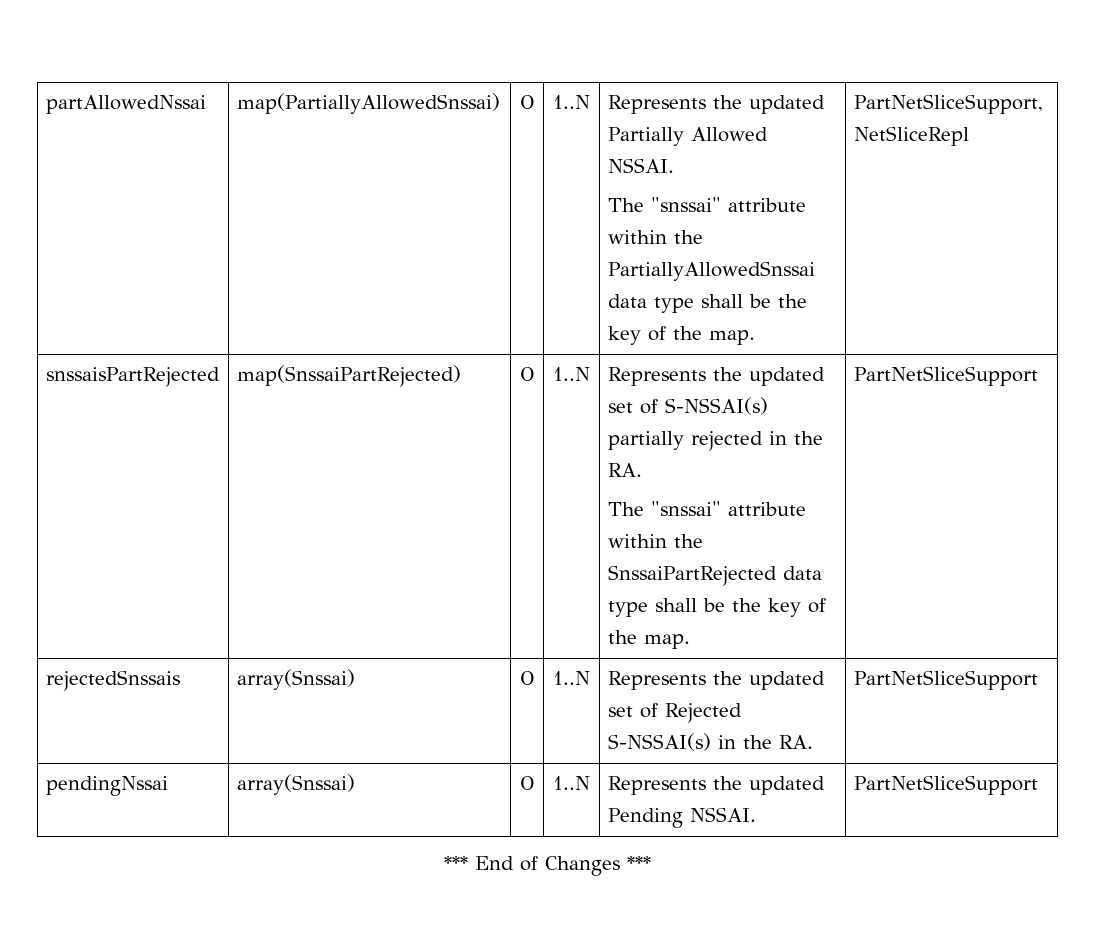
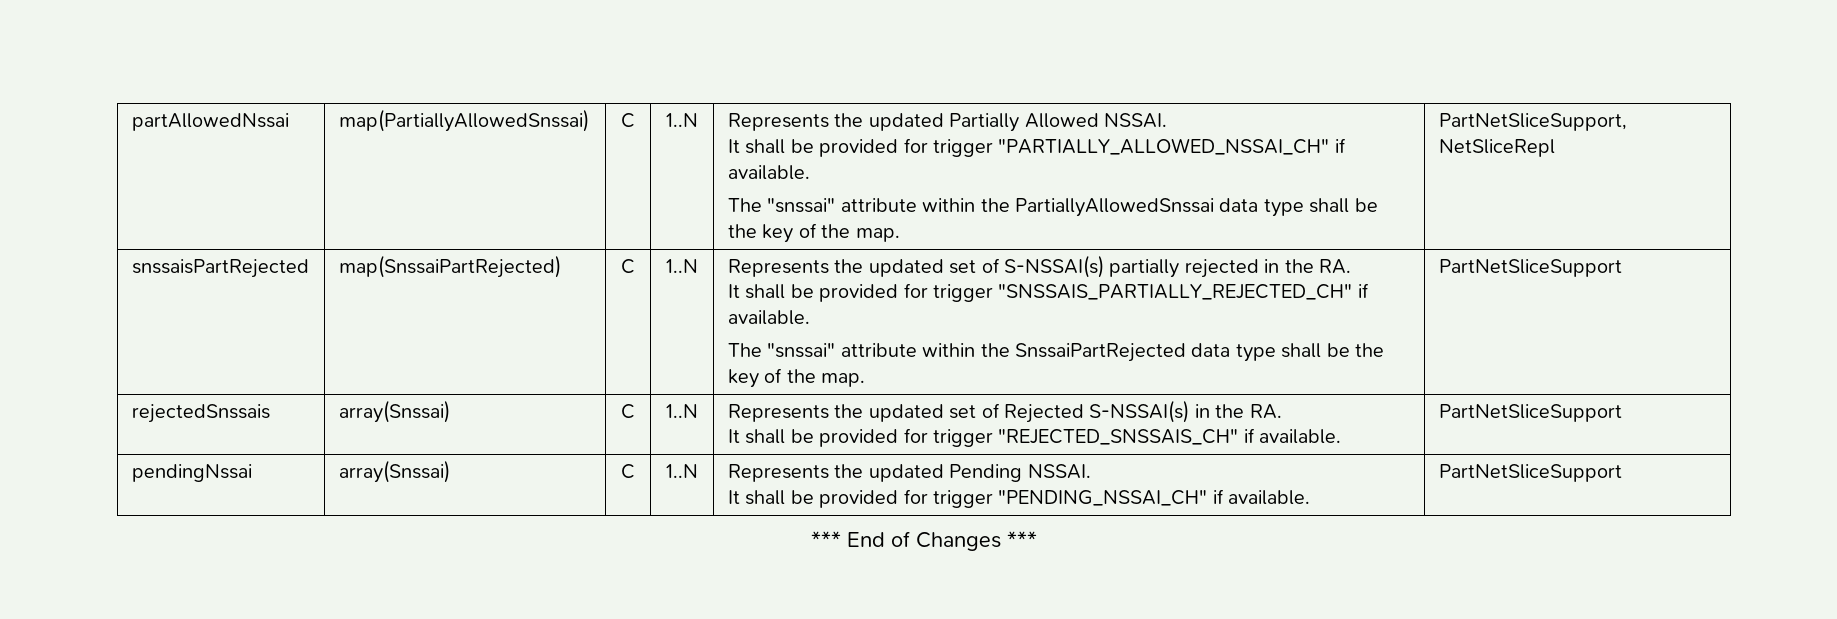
[519,95,535,109] O -> [621,113,635,128] C
(674, 165) none -> [727,138,1346,157] [727,165,810,180] // It shall be provided for trigger "PARTIALLY_ALLOWED_NSSAI_CH" if available.
[519,367,535,381] O -> [621,259,635,274] C
(642, 470) none -> [727,283,1369,302] [727,310,810,325] // It shall be provided for trigger "SNSSAIS_PARTIALLY_REJECTED_CH" if available.
[519,671,535,685] O -> [621,404,635,419] C
(813, 742) none -> [727,428,1342,447] // It shall be provided for trigger "REJECTED_SNSSAIS_CH" if available.
[519,776,535,790] O -> [621,464,635,479] C
(756, 814) none -> [727,489,1311,508] // It shall be provided for trigger "PENDING_NSSAI_CH" if available.

